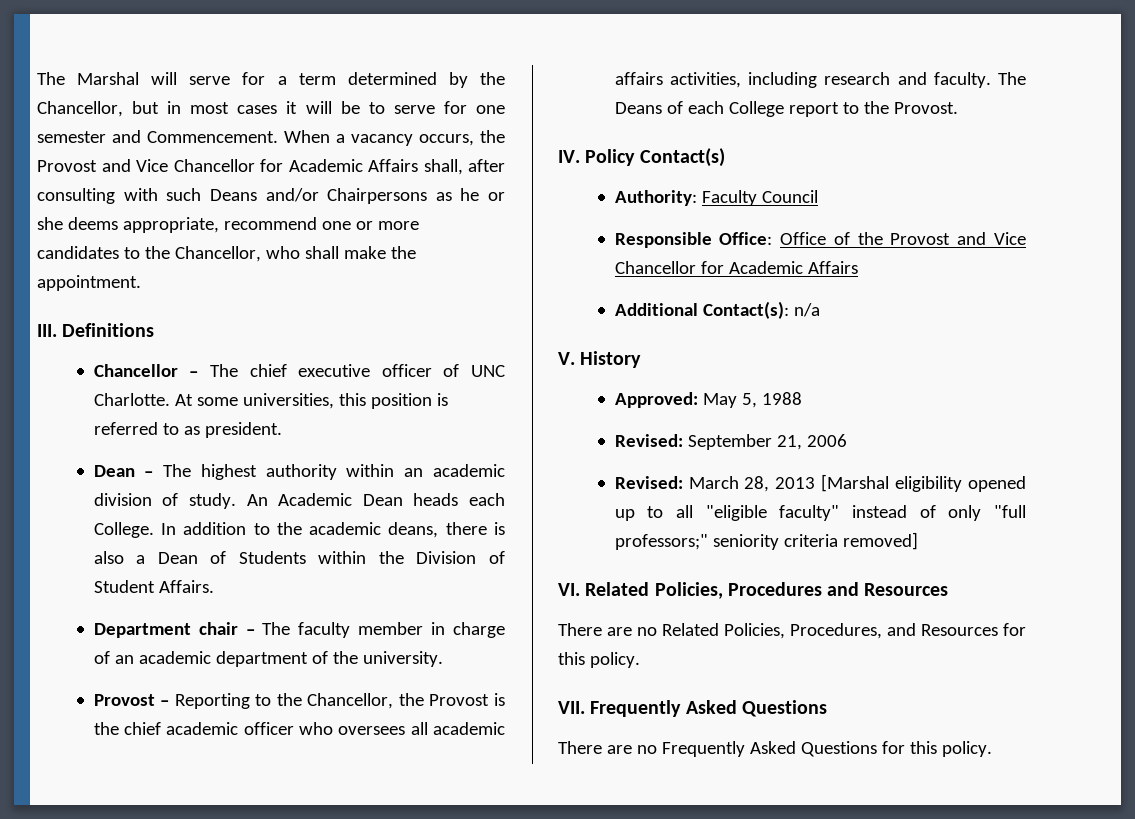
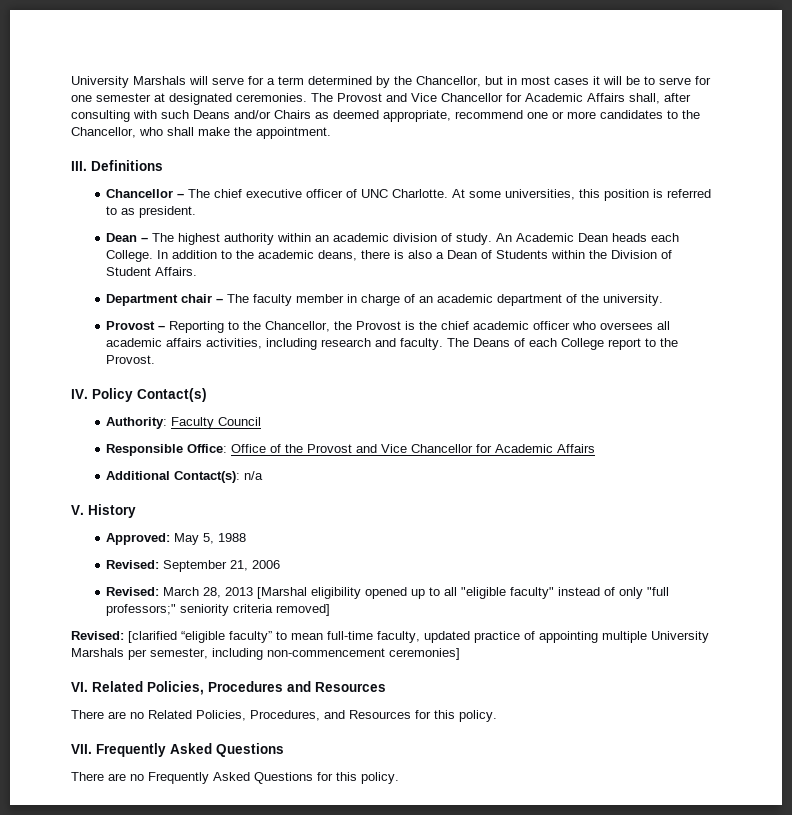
[37,72,140,85] The Marshal -> [71,76,186,88] University Marshals
[112,130,505,146] and Commencement. When a vacancy occurs, the -> [154,93,333,105] at designated ceremonies. The
[327,188,505,204] [37,217,118,230] Chairpersons as he or she deems -> [274,110,379,119] Chairs as deemed
(918, 541) none -> [71,631,709,643] [71,648,460,660] // Revised: [clarified “eligible faculty” to mean full-time faculty, updated practice of appointing multiple University Marshals per semester, including non-commencement ceremonies]

